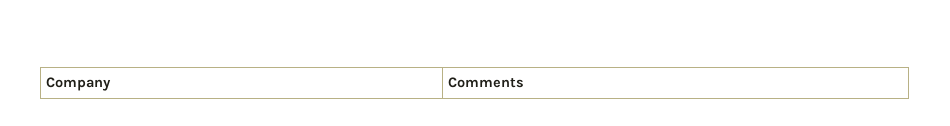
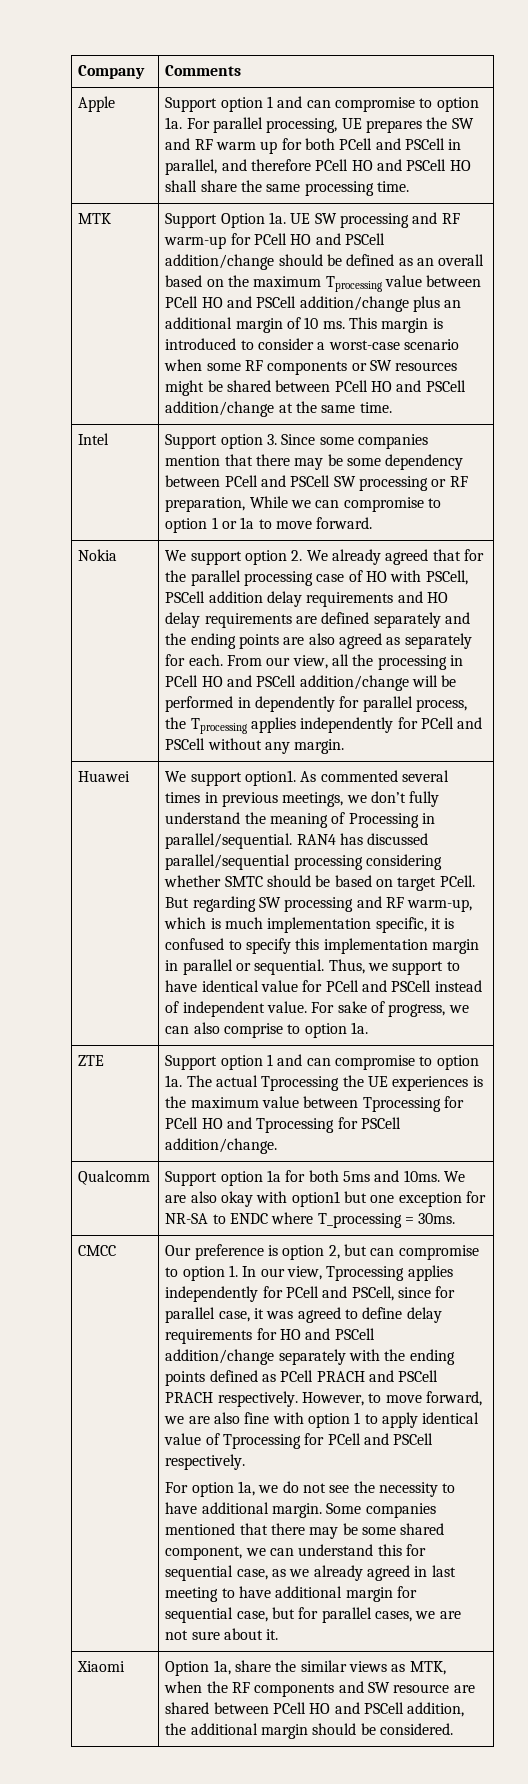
(525, 82) none -> [78,96,116,112] [165,96,479,112] [165,117,474,133] [165,138,462,154] [165,159,471,175] [165,180,410,196] [78,213,112,224] [165,212,460,228] [164,233,386,249] [165,254,485,270] [165,275,482,292] [165,296,462,312] [165,317,443,333] [165,338,460,350] [164,359,458,375] [165,380,466,396] [165,401,392,417] [78,433,110,445] [165,434,429,449] [165,454,464,470] [165,475,468,491] [165,496,442,512] [165,517,373,533] [78,549,118,561] [165,549,484,565] [165,570,468,586] [165,591,449,607] [165,612,471,628] [165,633,472,649] [165,654,463,670] [165,675,457,691] [165,696,468,712] [165,717,483,734] [165,738,345,754] [78,771,131,782] [165,770,450,786] [165,791,440,807] [165,812,436,828] [165,833,429,849] [165,854,443,870] [164,875,475,891] [165,896,473,912] [164,917,455,933] [165,938,480,954] [165,959,460,975] [165,980,482,992] [165,1001,469,1017] [165,1022,369,1038] [78,1055,105,1066] [165,1054,479,1070] [165,1075,483,1091] [165,1096,465,1112] [165,1117,402,1133] [165,1138,278,1154] [78,1170,151,1185] [165,1170,465,1186] [165,1191,486,1207] [165,1212,456,1228] [78,1245,117,1256] [165,1244,479,1260] [165,1265,453,1281] [165,1286,456,1302] [165,1307,442,1323] [165,1328,375,1344] [165,1349,455,1365] [165,1370,439,1386] [165,1391,483,1407] [164,1412,480,1428] [164,1433,434,1449] [165,1454,246,1470] [165,1481,456,1497] [165,1502,436,1518] [165,1523,445,1539] [165,1544,427,1560] [165,1565,456,1581] [165,1586,418,1602] [165,1607,461,1623] [165,1628,279,1640] [77,1661,126,1672] [165,1660,446,1676] [164,1681,475,1697] [165,1702,465,1717] [165,1723,454,1739] // Apple | Support option 1 and can compromise to option 1a. For parallel processing, UE prepares the SW and RF warm up for both PCell and PSCell in parallel, and therefore PCell HO and PSCell HO shall share the same processing time. // MTK | Support Option 1a. UE SW processing and RF warm-up for PCell HO and PSCell addition/change should be defined as an overall based on the maximum Tprocessing value between PCell HO and PSCell addition/change plus an additional margin of 10 ms. This margin is introduced to consider a worst-case scenario when some RF components or SW resources might be shared between PCell HO and PSCell addition/change at the same time. // Intel | Support option 3. Since some companies mention that there may be some dependency between PCell and PSCell SW processing or RF preparation, While we can compromise to option 1 or 1a to move forward. // Nokia | We support option 2. We already agreed that for the parallel processing case of HO with PSCell, PSCell addition delay requirements and HO delay requirements are defined separately and the ending points are also agreed as separately for each. From our view, all the processing in PCell HO and PSCell addition/change will be performed in dependently for parallel process, the Tprocessing applies independently for PCell and PSCell without any margin. // Huawei | We support option1. As commented several times in previous meetings, we don’t fully understand the meaning of Processing in parallel/sequential. RAN4 has discussed parallel/sequential processing considering whether SMTC should be based on target PCell. But regarding SW processing and RF warm-up, which is much implementation specific, it is confused to specify this implementation margin in parallel or sequential. Thus, we support to have identical value for PCell and PSCell instead of independent value. For sake of progress, we can also comprise to option 1a. // ZTE | Support option 1 and can compromise to option 1a. The actual Tprocessing the UE experiences is the maximum value between Tprocessing for PCell HO and Tprocessing for PSCell addition/change. // Qualcomm | Support option 1a for both 5ms and 10ms. We are also okay with option1 but one exception for NR-SA to ENDC where T_processing = 30ms. // CMCC | Our preference is option 2, but can compromise to option 1. In our view, Tprocessing applies independently for PCell and PSCell, since for parallel case, it was agreed to define delay requirements for HO and PSCell addition/change separately with the ending points defined as PCell PRACH and PSCell PRACH respectively. However, to move forward, we are also fine with option 1 to apply identical value of Tprocessing for PCell and PSCell respectively. // For option 1a, we do not see the necessity to have additional margin. Some companies mentioned that there may be some shared component, we can understand this for sequential case, as we already agreed in last meeting to have additional margin for sequential case, but for parallel cases, we are not sure about it. // Xiaomi | Option 1a, share the similar views as MTK, when the RF components and SW resource are shared between PCell HO and PSCell addition, the additional margin should be considered.

